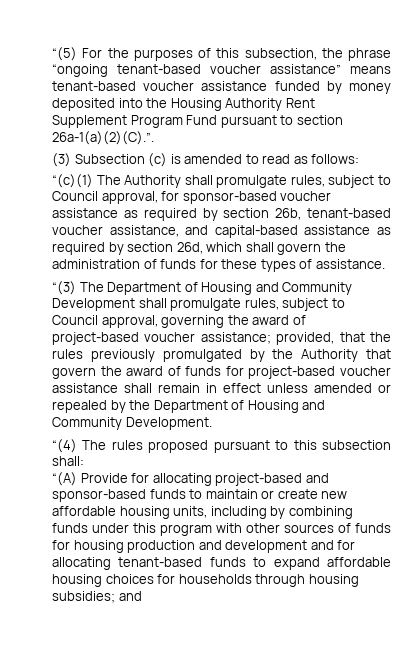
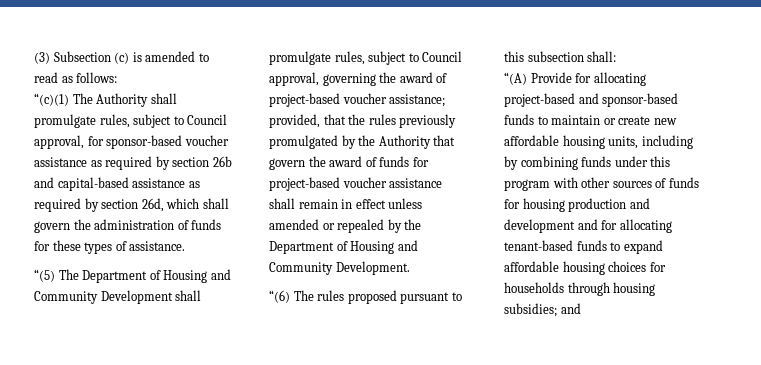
[52,47,391,61] [52,64,391,77] [52,81,391,94] [52,98,315,111] [52,115,343,128] [52,131,154,145] “(5) For the purposes of this subsection, the phrase “ongoing tenant-based voucher assistance” means tenant-based voucher assistance funded by money deposited into the Housing Authority Rent Supplement Program Fund pursuant to section 26a-1(a)(2)(C).”. // -> (34, 58) none
[275,208,391,220] [52,225,179,237] 26b, tenant-based voucher assistance, -> [212,156,232,167] 26b
[52,281,76,295] “(3) -> [34,269,55,282] “(5)
[52,439,77,453] “(4) -> [269,290,290,303] “(6)

